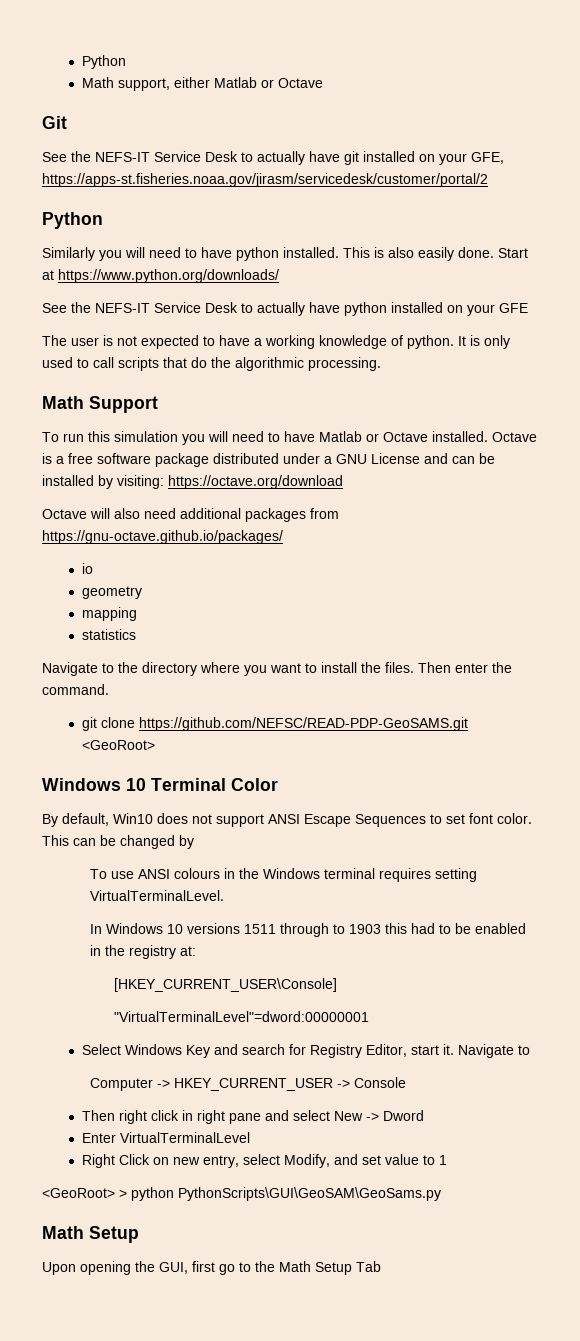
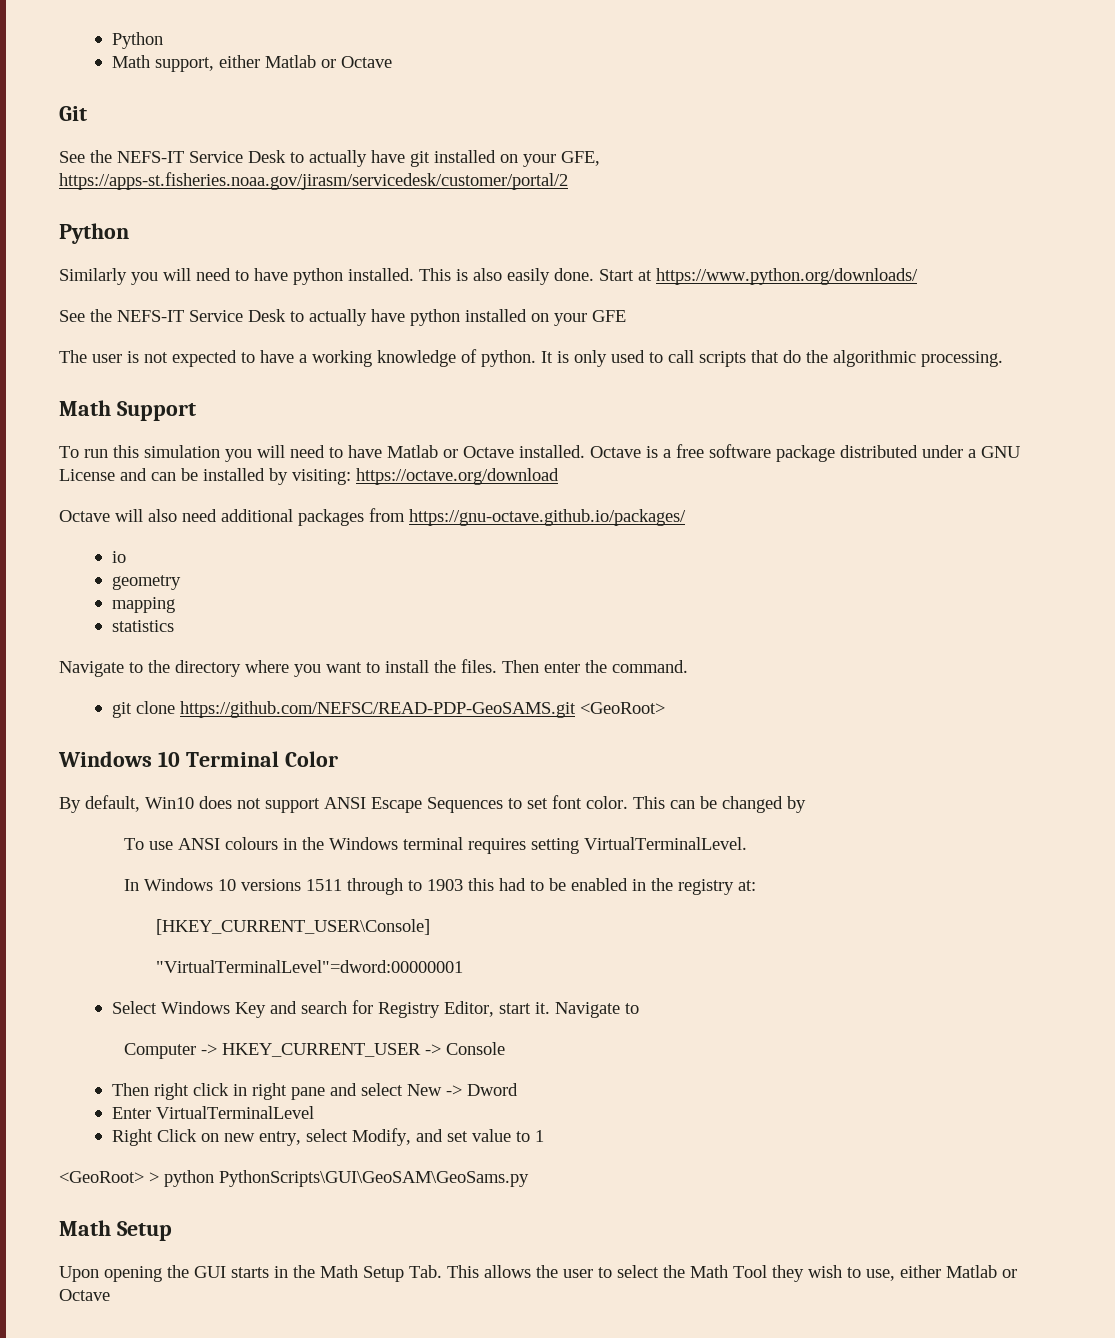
[159,1261,381,1275] GUI, first go to the Math Setup Tab -> [194,1265,1017,1282] [59,1289,110,1301] GUI starts in the Math Setup Tab. This allows the user to select the Math Tool they wish to use, either Matlab or Octave

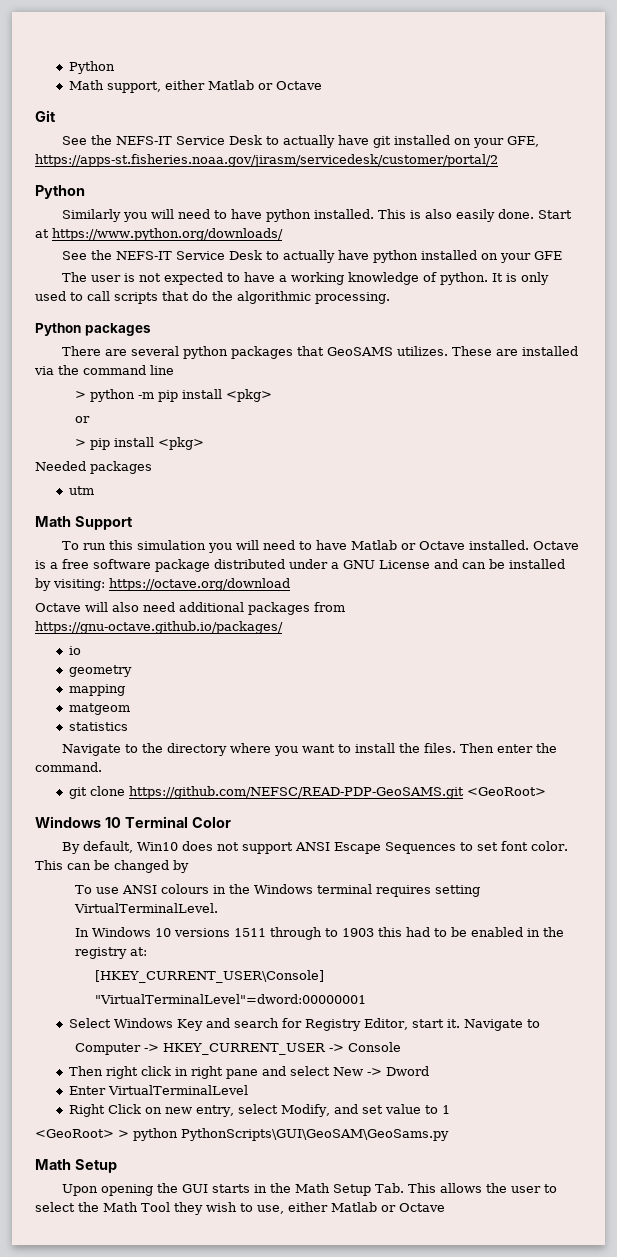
(1003, 359) none -> [35,323,151,336] [61,346,578,359] [34,365,174,375] [74,389,272,402] [74,416,90,423] [74,437,204,450] [35,461,152,474] [69,486,95,495] // Python packages // There are several python packages that GeoSAMS utilizes. These are installed via the command line // > python -m pip install <pkg> // or // > pip install <pkg> // Needed packages // utm
(175, 605) none -> [69,703,131,715] // matgeom

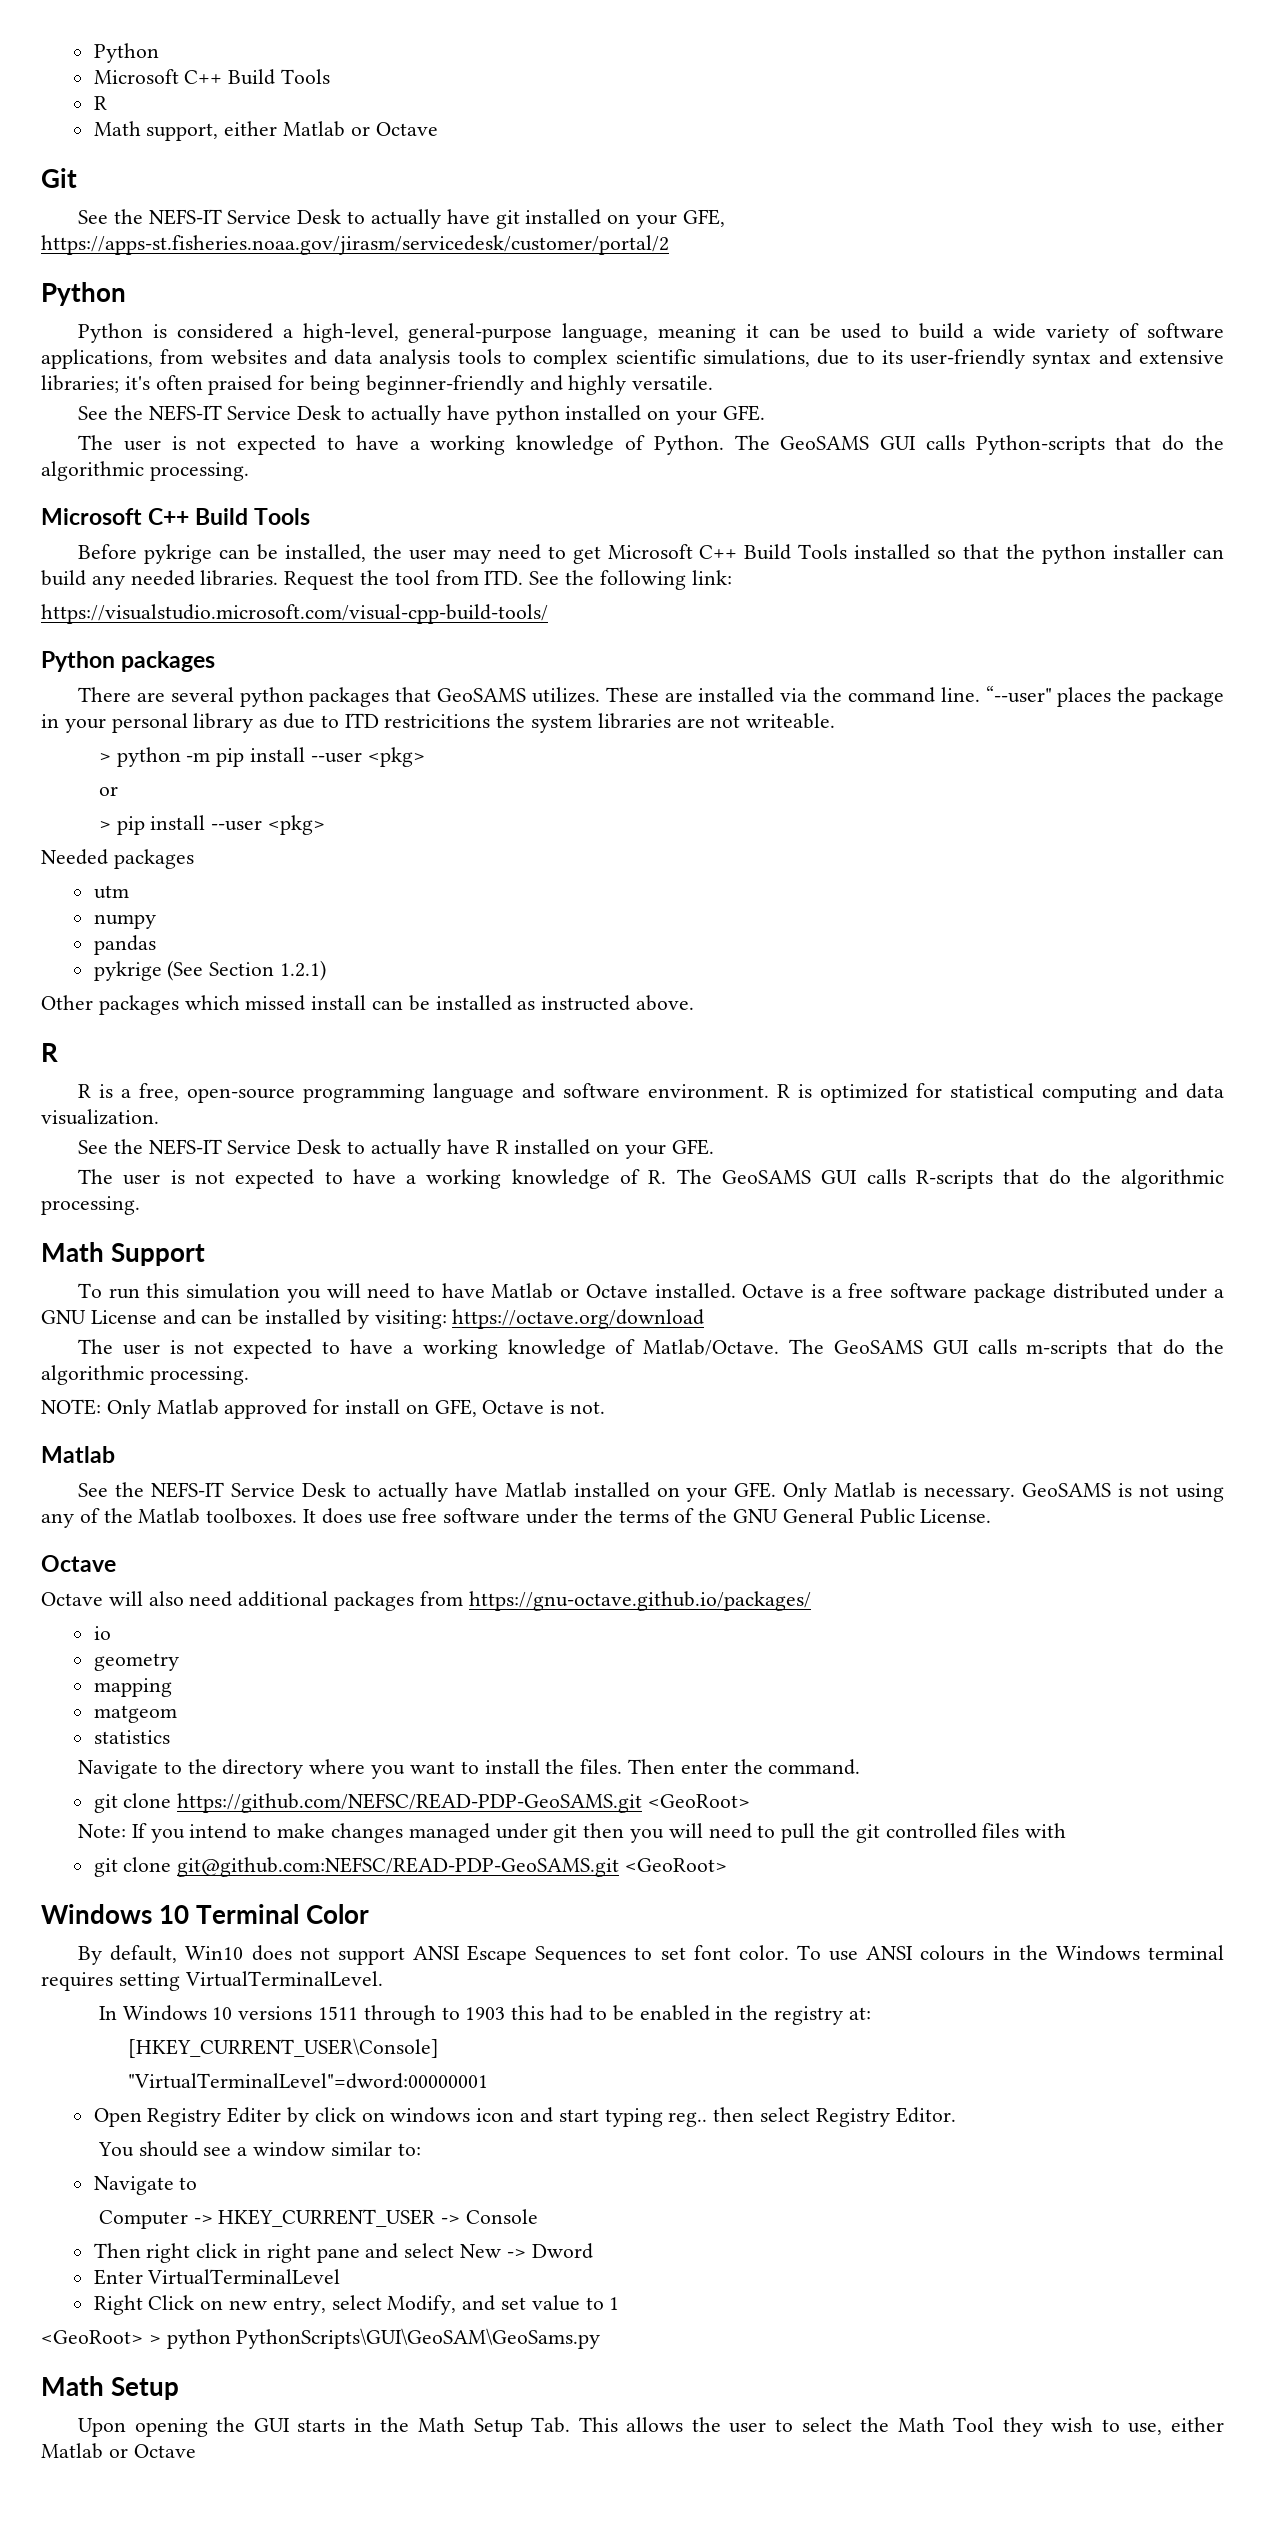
[69,61,116,74] Python -> [93,43,159,63] [93,69,330,85] [93,96,107,110] Python // Microsoft C++ Build Tools // R
[61,209,572,222] [35,228,283,241] Similarly you will need to have python installed. This is also easily done. Start at https://www.python.org/downloads/ -> [78,323,1224,343] [41,349,1224,369] [41,375,714,395] Python is considered a high-level, general-purpose language, meaning it can be used to build a wide variety of software applications, from websites and data analysis tools to complex scientific simulations, due to its user-friendly syntax and extensive libraries; it's often praised for being beginner-friendly and highly versatile.
[533,251,562,260] GFE -> [722,405,765,421] GFE.
[439,272,549,285] [35,291,390,304] python. It is only used to call scripts that do the algorithmic processing. -> [653,435,1224,455] [41,461,249,481] [41,508,311,525] [78,544,1224,564] [41,570,732,590] [41,604,548,624] Python. The GeoSAMS GUI calls Python-scripts that do the algorithmic processing. // Microsoft C++ Build Tools // Before pykrige can be installed, the user may need to get Microsoft C++ Build Tools installed so that the python installer can build any needed libraries. Request the tool from ITD. See the following link: // https://visualstudio.microsoft.com/visual-cpp-build-tools/
[150,365,174,375] line -> [940,686,1224,707] [41,713,836,733] line. “--user" places the package in your personal library as due to ITD restricitions the system libraries are not writeable.
(222, 394) none -> [310,752,362,763] --user
(154, 442) none -> [211,820,263,831] --user
(95, 490) none -> [93,914,156,929] [93,935,156,955] [93,960,326,981] [41,995,695,1015] [41,1043,58,1062] [78,1083,1224,1103] [41,1109,159,1125] [78,1139,714,1159] [78,1169,1224,1189] [41,1196,140,1215] // numpy // pandas // pykrige (See Section 1.2.1) // Other packages which missed install can be installed as instructed above. // R // R is a free, open-source programming language and software environment. R is optimized for statistical computing and data visualization. // See the NEFS-IT Service Desk to actually have R installed on your GFE. // The user is not expected to have a working knowledge of R. The GeoSAMS GUI calls R-scripts that do the algorithmic processing.
(290, 584) none -> [78,1339,1225,1359] [41,1365,249,1385] [41,1399,606,1419] [41,1446,115,1463] [78,1482,1224,1502] [41,1508,992,1528] [41,1555,116,1572] // The user is not expected to have a working knowledge of Matlab/Octave. The GeoSAMS GUI calls m-scripts that do the algorithmic processing. // NOTE: Only Matlab approved for install on GFE, Octave is not. // Matlab // See the NEFS-IT Service Desk to actually have Matlab installed on your GFE. Only Matlab is necessary. GeoSAMS is not using any of the Matlab toolboxes. It does use free software under the terms of the GNU General Public License. // Octave
(547, 791) none -> [78,1823,1067,1843] [93,1857,727,1877] // Note: If you intend to make changes managed under git then you will need to pull the git controlled files with // git clone git@github.com:NEFSC/READ-PDP-GeoSAMS.git <GeoRoot>
[35,860,189,873] This can be changed by // -> (789, 1952) none
[69,1018,461,1031] Select Windows Key and search for Registry Editor, start it. -> [93,2107,956,2127] [97,2141,421,2157] Open Registry Editer by click on windows icon and start typing reg.. then select Registry Editor. // You should see a window similar to: //

